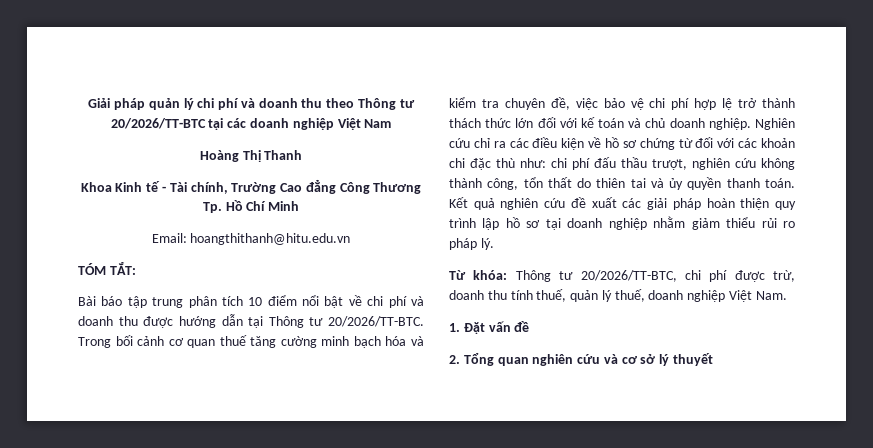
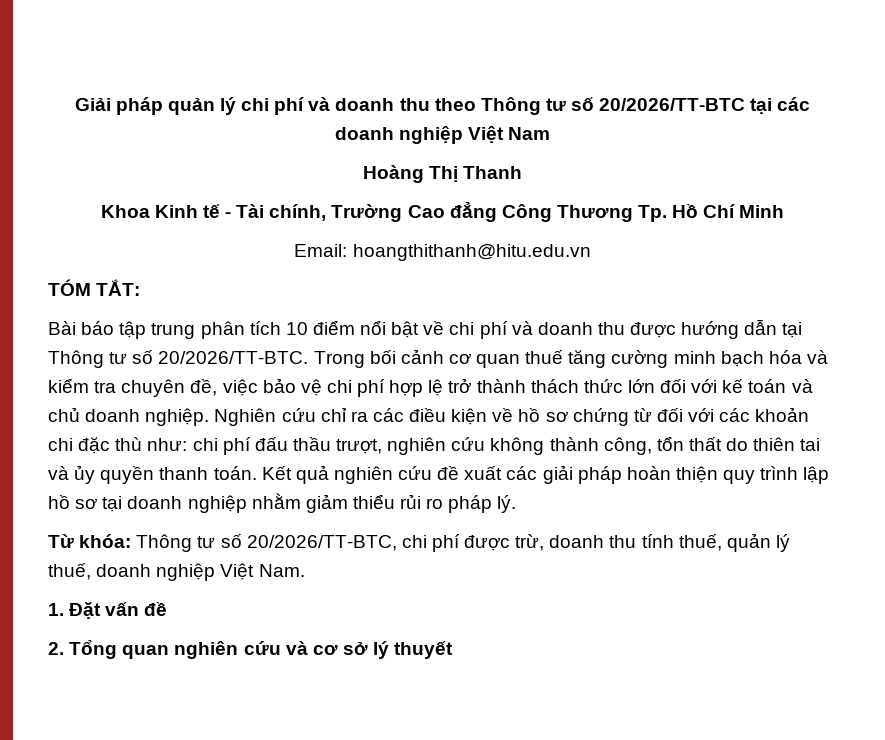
(415, 103) none -> [571,97,595,111] số
(324, 321) none -> [132,350,154,364] số
(574, 275) none -> [220,534,242,548] số

